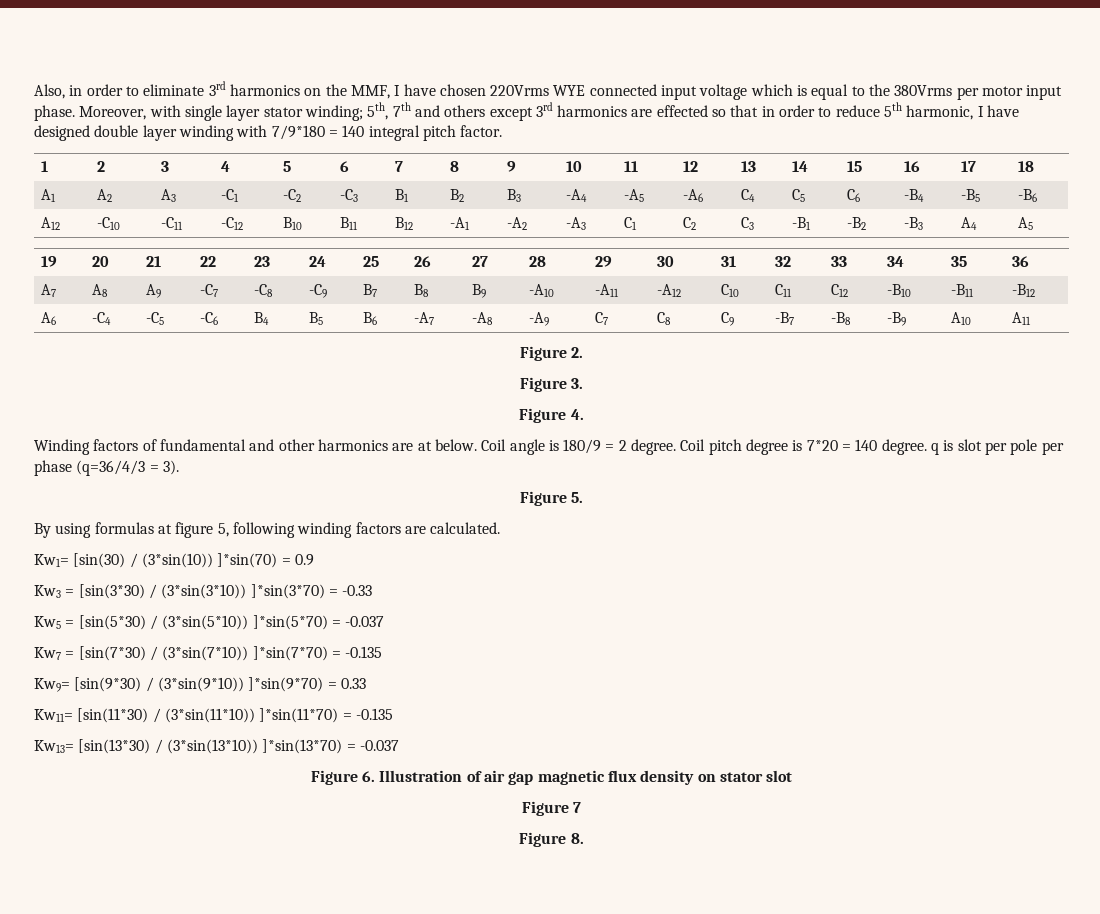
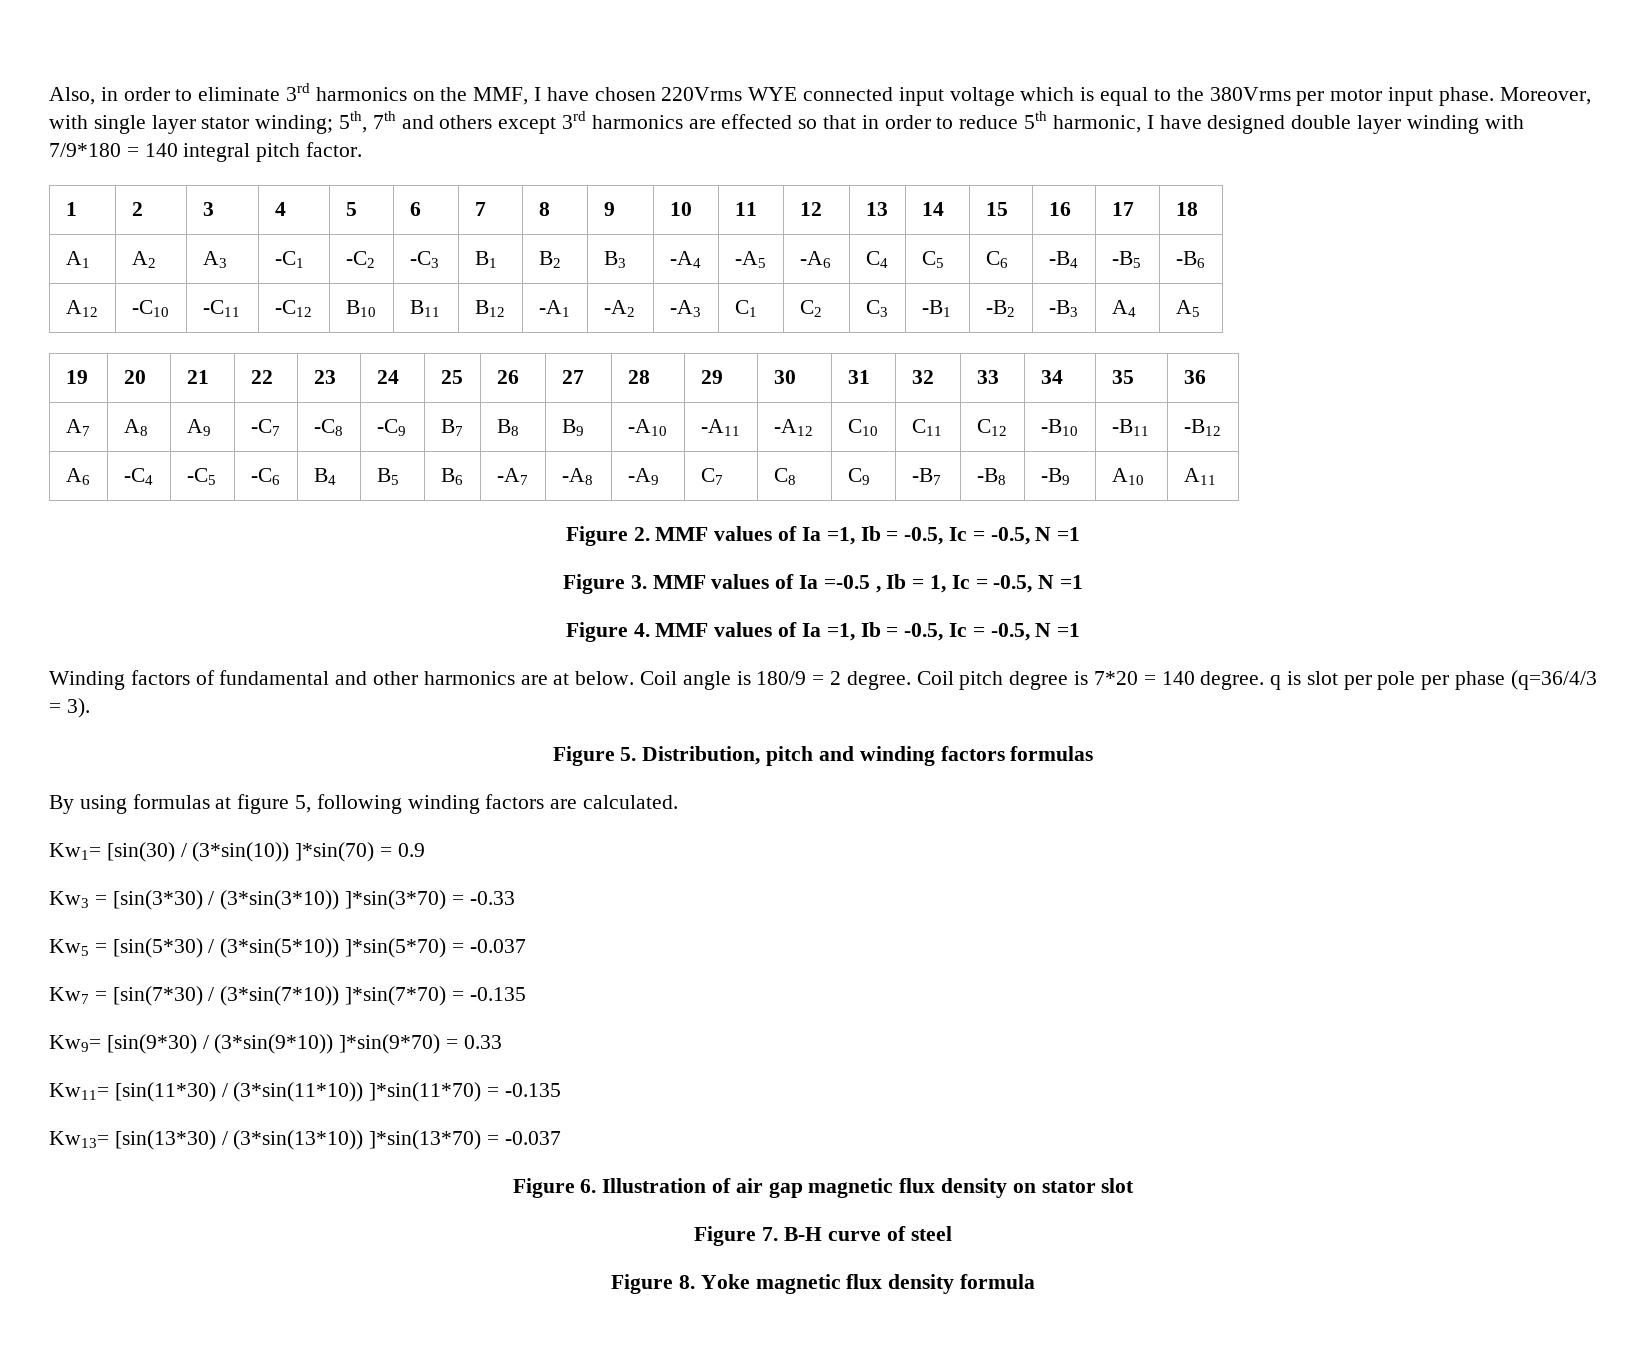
[519,377,584,392] [519,408,584,423] // Figure 3. // Figure 4. -> [655,526,1081,545] [562,574,1084,594] [565,622,1081,642] MMF values of Ia =1, Ib = -0.5, Ic = -0.5, N =1 // Figure 3. MMF values of Ia =-0.5 , Ib = 1, Ic = -0.5, N =1 // Figure 4. MMF values of Ia =1, Ib = -0.5, Ic = -0.5, N =1
(584, 497) none -> [642,746,1094,766] Distribution, pitch and winding factors formulas
[573,802,582,813] [519,832,584,847] 7 // Figure 8. -> [762,1226,952,1241] [611,1274,1035,1294] 7. B-H curve of steel // Figure 8. Yoke magnetic flux density formula

